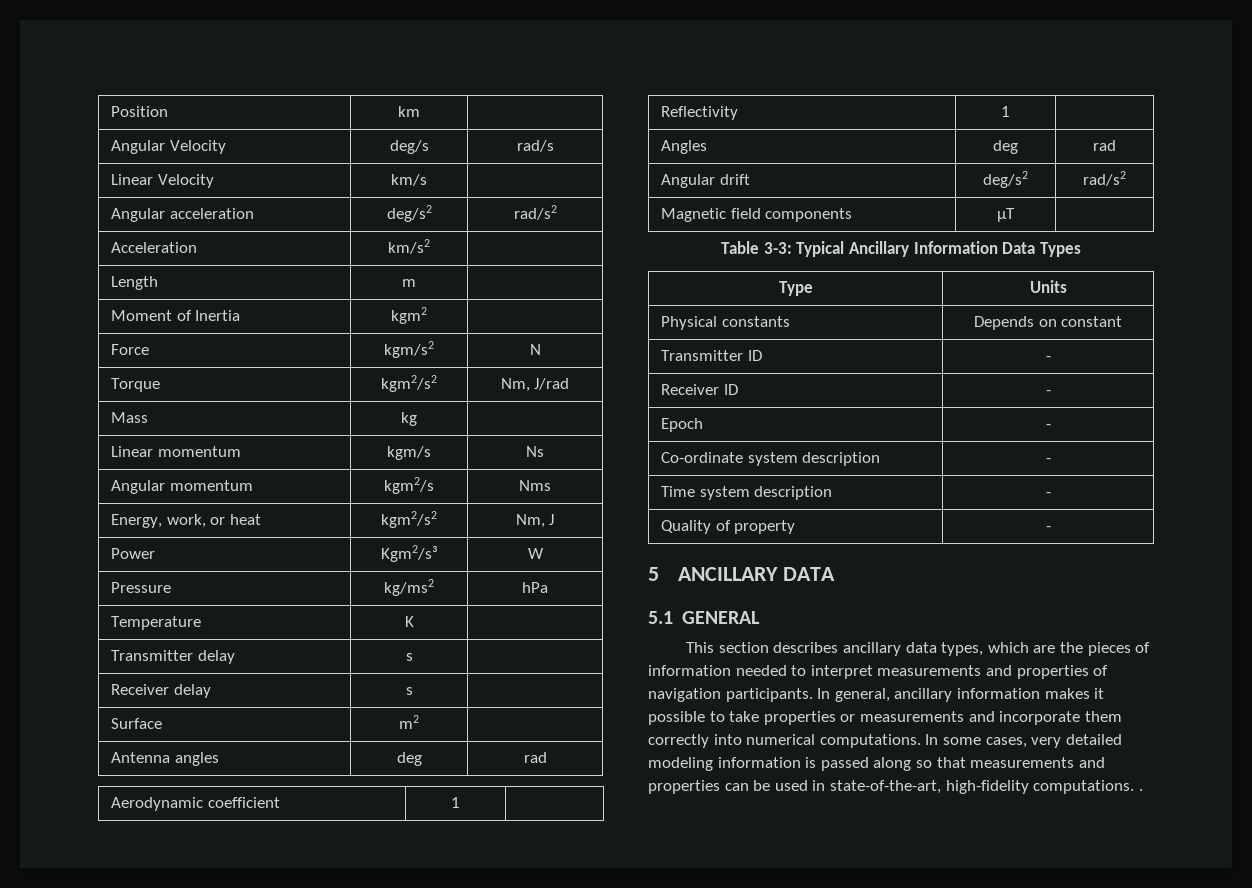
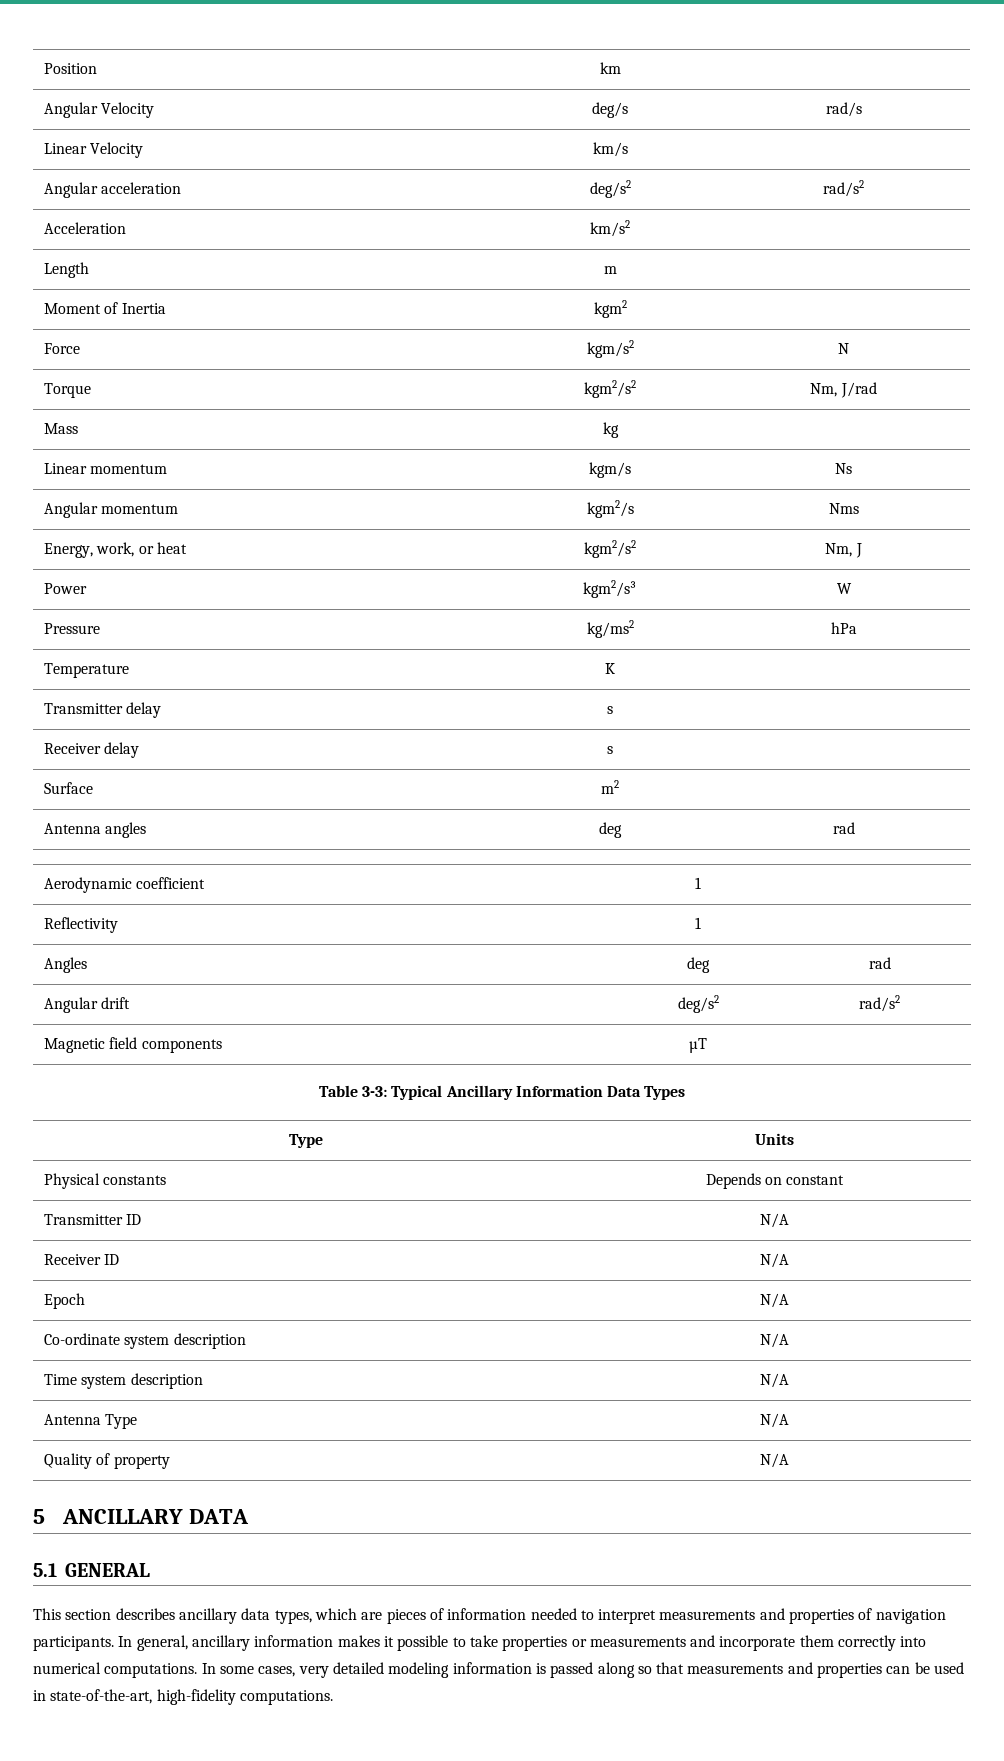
[380,545,438,562] Kgm2/s³ -> [583,580,637,598] kgm2/s³
[1045,356,1051,361] - -> [760,1213,789,1228] N/A
[1045,390,1051,395] - -> [760,1253,789,1268] N/A
[1045,424,1051,429] - -> [760,1293,789,1308] N/A
[1045,458,1051,463] - -> [760,1333,789,1348] N/A
[1045,492,1051,497] - -> [760,1373,789,1388] [44,1414,138,1429] [760,1413,789,1428] N/A // Antenna Type | N/A
[1045,526,1051,531] - -> [760,1453,789,1468] N/A
[1059,642,1083,653] the -> (383, 1616) none
[1138,789,1143,791] . -> (333, 1697) none

